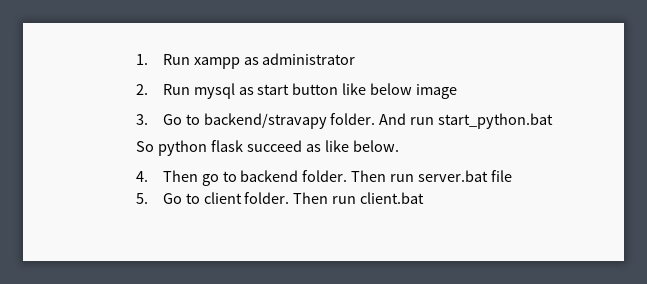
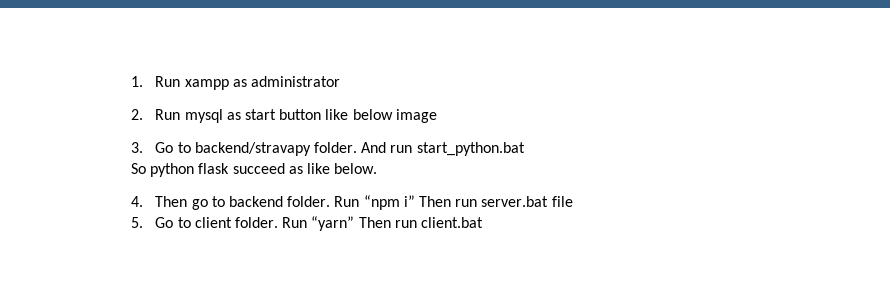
(348, 176) none -> [334,195,415,210] Run “npm i”
(290, 198) none -> [282,216,355,231] Run “yarn”

